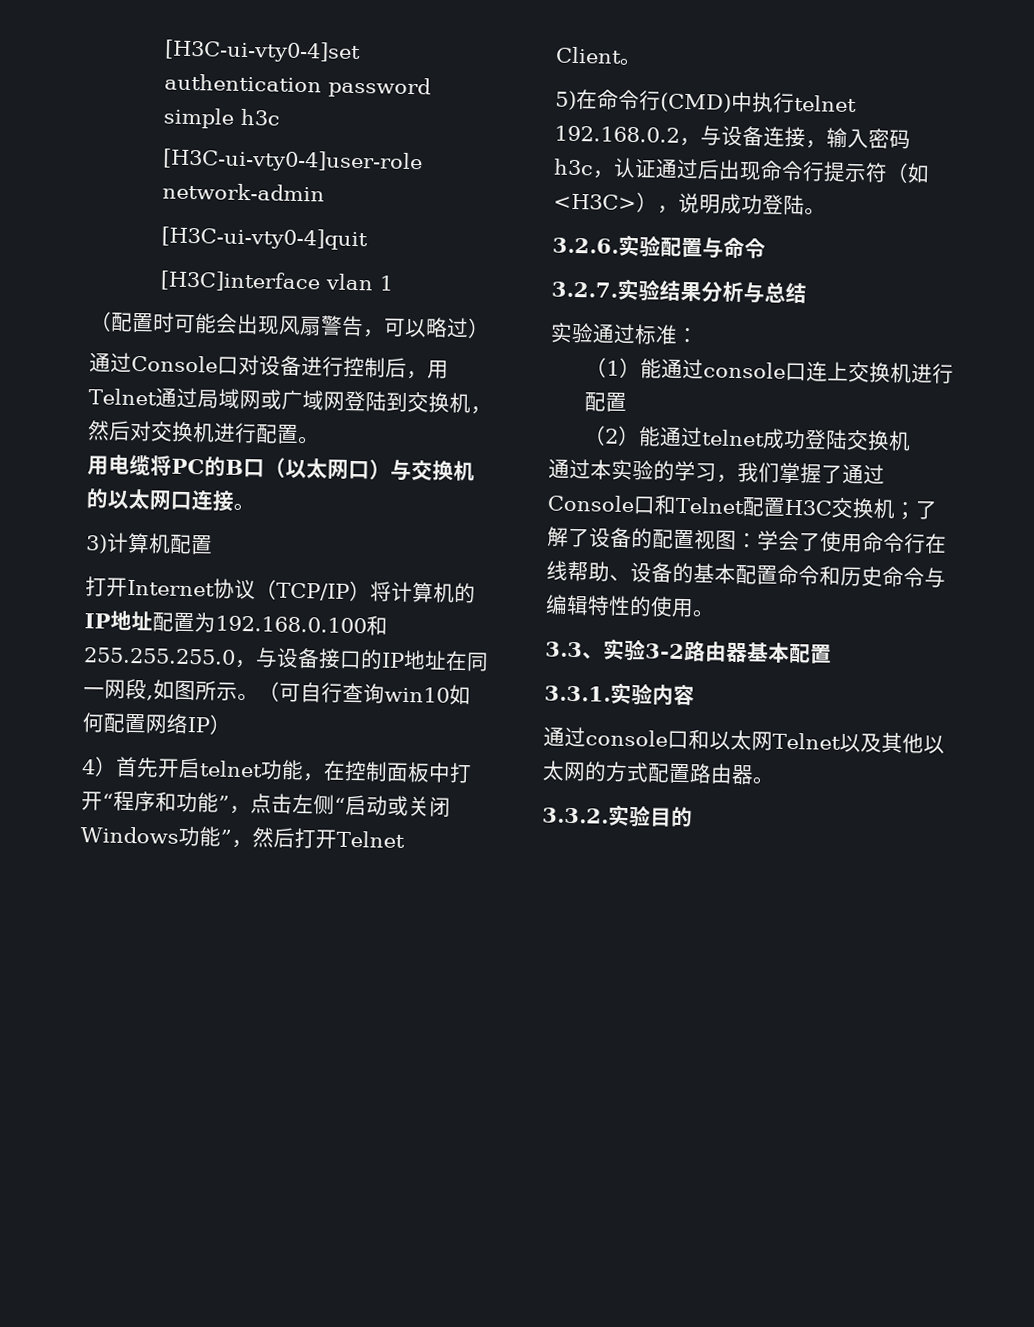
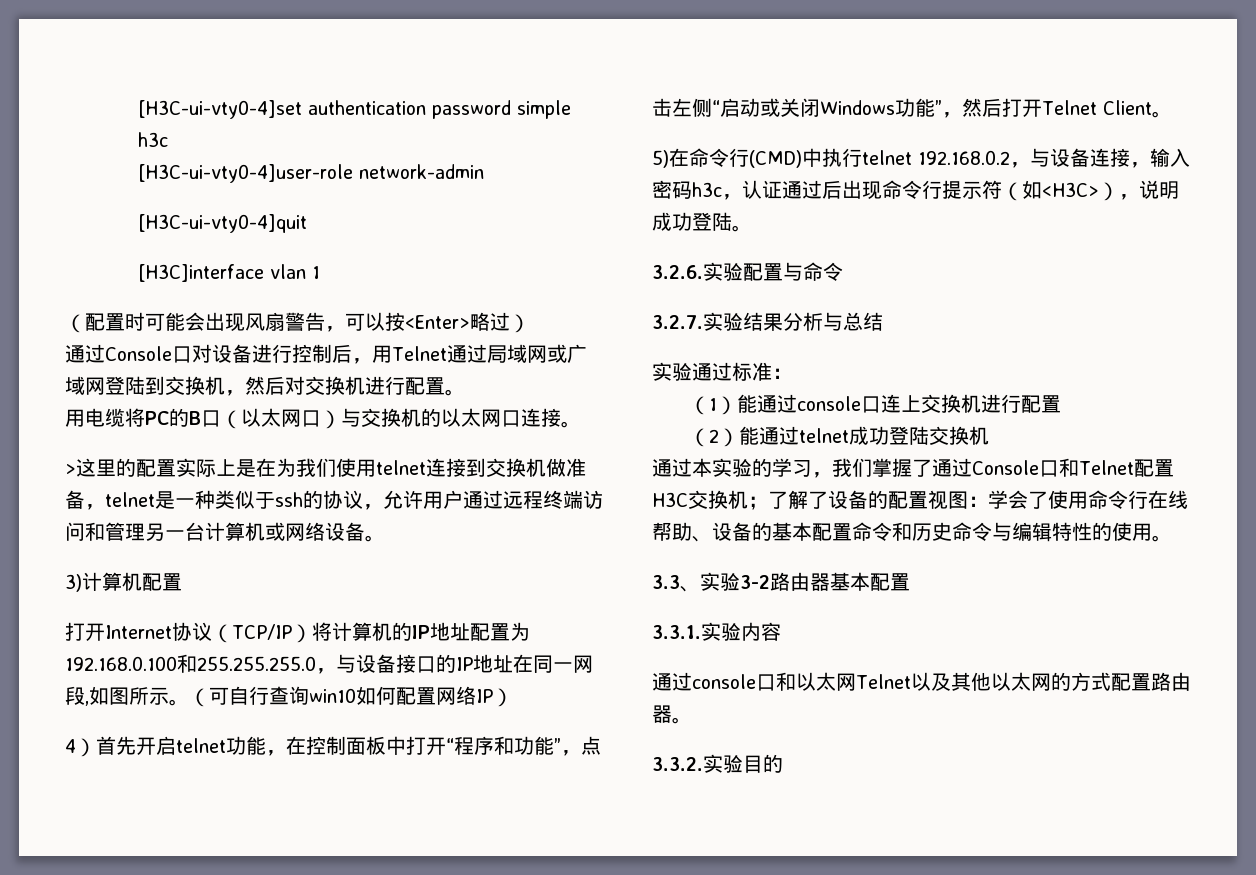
(427, 328) none -> [385,312,470,331] 按<Enter>
(255, 507) none -> [65,458,586,477] [65,490,603,510] [65,522,385,542] // >这里的配置实际上是在为我们使用telnet连接到交换机做准备，telnet是一种类似于ssh的协议，允许用户通过远程终端访问和管理另一台计算机或网络设备。

